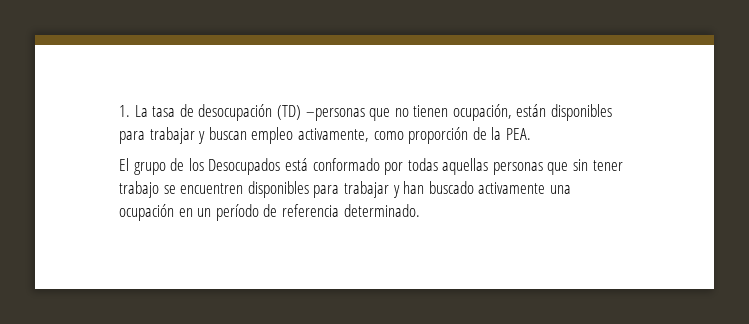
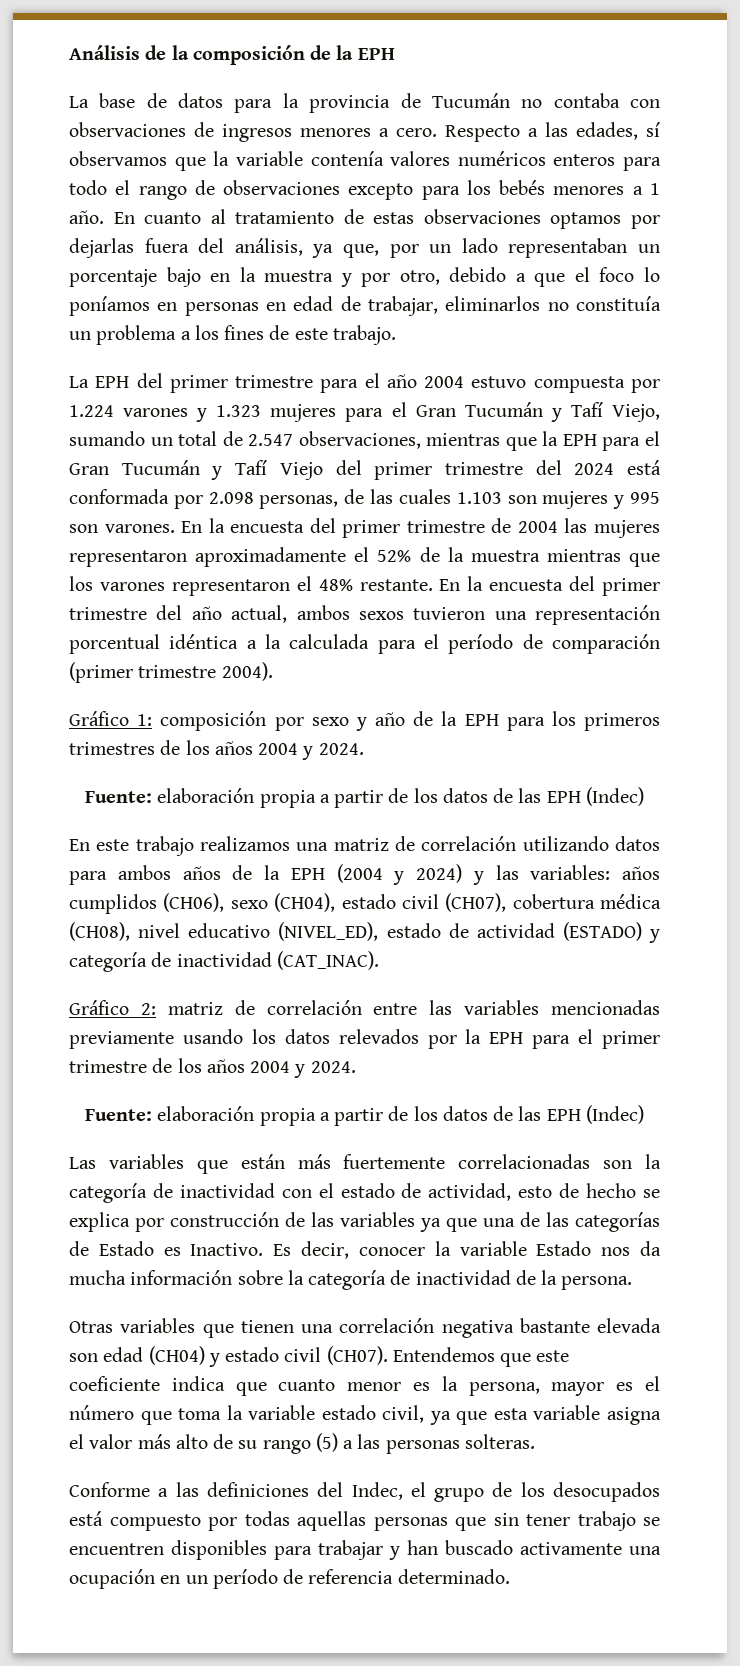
[119,104,613,121] [119,127,531,144] [119,158,380,175] 1. La tasa de desocupación (TD) –personas que no tienen ocupación, están disponibles para trabajar y buscan empleo activamente, como proporción de la PEA. // El grupo de los Desocupados está conformado -> [69,45,395,65] [69,93,661,113] [69,122,660,142] [69,151,661,171] [69,180,660,200] [69,209,660,229] [69,238,661,258] [69,267,661,287] [69,296,661,316] [69,325,396,345] [69,373,660,393] [69,402,661,422] [69,431,660,451] [69,460,661,480] [69,489,660,509] [69,518,660,538] [69,547,660,567] [69,576,660,596] [69,605,660,625] [69,634,660,654] [69,662,273,683] [69,711,661,731] [69,740,364,760] [85,787,644,808] [69,836,660,856] [69,864,660,885] [69,893,661,914] [69,922,660,943] [69,951,379,972] [69,1000,660,1015] [69,1029,660,1049] [69,1058,356,1078] [85,1105,644,1126] [69,1154,661,1174] [69,1183,661,1203] [69,1212,660,1232] [69,1241,662,1259] [69,1270,633,1290] [69,1318,661,1338] [69,1346,570,1367] [69,1376,660,1396] [69,1405,661,1425] [69,1433,535,1454] [69,1482,661,1502] [69,1511,201,1531] Análisis de la composición de la EPH // La base de datos para la provincia de Tucumán no contaba con observaciones de ingresos menores a cero. Respecto a las edades, sí observamos que la variable contenía valores numéricos enteros para todo el rango de observaciones excepto para los bebés menores a 1 año. En cuanto al tratamiento de estas observaciones optamos por dejarlas fuera del análisis, ya que, por un lado representaban un porcentaje bajo en la muestra y por otro, debido a que el foco lo poníamos en personas en edad de trabajar, eliminarlos no constituía un problema a los fines de este trabajo. // La EPH del primer trimestre para el año 2004 estuvo compuesta por 1.224 varones y 1.323 mujeres para el Gran Tucumán y Tafí Viejo, sumando un total de 2.547 observaciones, mientras que la EPH para el Gran Tucumán y Tafí Viejo del primer trimestre del 2024 está conformada por 2.098 personas, de las cuales 1.103 son mujeres y 995 son varones. En la encuesta del primer trimestre de 2004 las mujeres representaron aproximadamente el 52% de la muestra mientras que los varones representaron el 48% restante. En la encuesta del primer trimestre del año actual, ambos sexos tuvieron una representación porcentual idéntica a la calculada para el período de comparación (primer trimestre 2004). // Gráfico 1: composición por sexo y año de la EPH para los primeros trimestres de los años 2004 y 2024. // Fuente: elaboración propia a partir de los datos de las EPH (Indec) // En este trabajo realizamos una matriz de correlación utilizando datos para ambos años de la EPH (2004 y 2024) y las variables: años cumplidos (CH06), sexo (CH04), estado civil (CH07), cobertura médica (CH08), nivel educativo (NIVEL_ED), estado de actividad (ESTADO) y categoría de inactividad (CAT_INAC). // Gráfico 2: matriz de correlación entre las variables mencionadas previamente usando los datos relevados por la EPH para el primer trimestre de los años 2004 y 2024. // Fuente: elaboración propia a partir de los datos de las EPH (Indec) // Las variables que están más fuertemente correlacionadas son la categoría de inactividad con el estado de actividad, esto de hecho se explica por construcción de las variables ya que una de las categorías de Estado es Inactivo. Es decir, conocer la variable Estado nos da mucha información sobre la categoría de inactividad de la persona. // Otras variables que tienen una correlación negativa bastante elevada son edad (CH04) y estado civil (CH07). Entendemos que este coeficiente indica que cuanto menor es la persona, mayor es el número que toma la variable estado civil, ya que esta variable asigna el valor más alto de su rango (5) a las personas solteras. // Conforme a las definiciones del Indec, el grupo de los desocupados está compuesto

